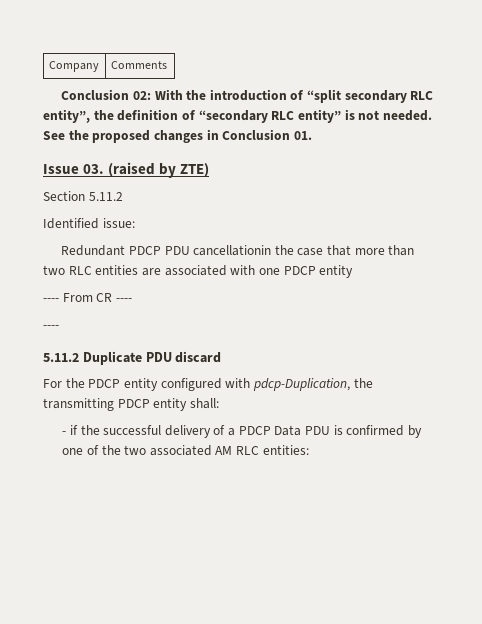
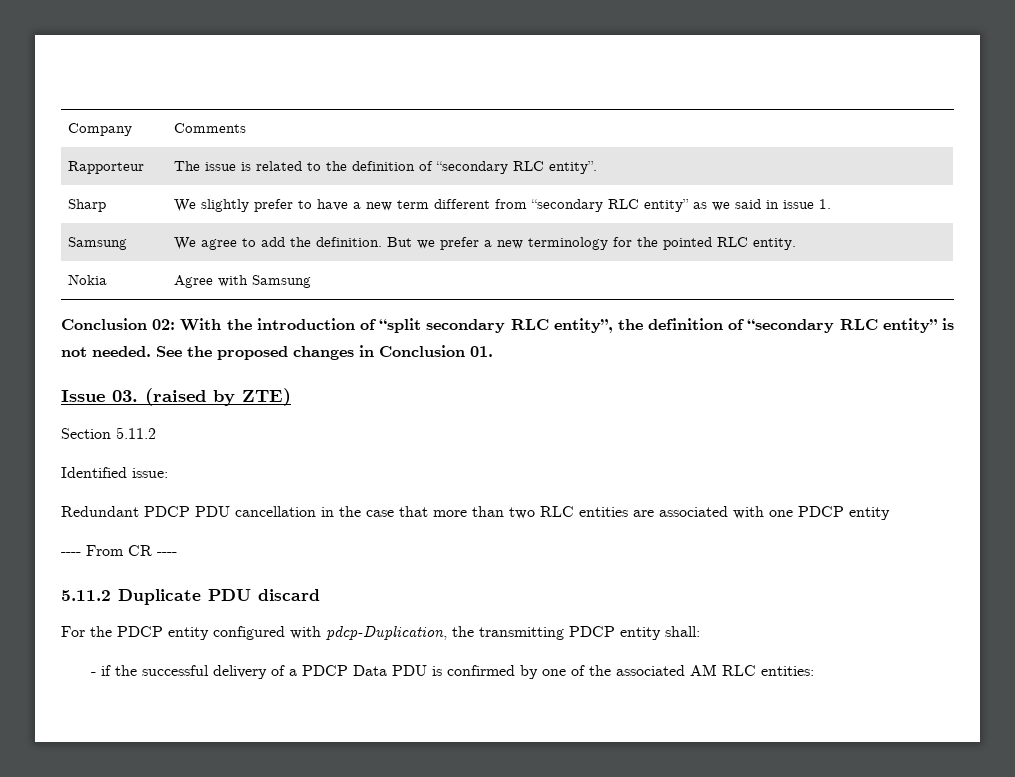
(167, 65) none -> [68,161,145,174] [174,161,598,174] [68,199,107,212] [174,199,832,212] [68,237,128,250] [174,237,797,250] [68,274,108,285] [174,275,312,288] // Rapporteur | The issue is related to the definition of “secondary RLC entity”. // Sharp | We slightly prefer to have a new term different from “secondary RLC entity” as we said in issue 1. // Samsung | We agree to add the definition. But we prefer a new terminology for the pointed RLC entity. // Nokia | Agree with Samsung
[193,245,272,256] cancellationin -> [235,506,334,517] cancellation in
[43,325,59,329] // ---- -> (177, 554) none
[124,445,147,455] two -> (611, 670) none

